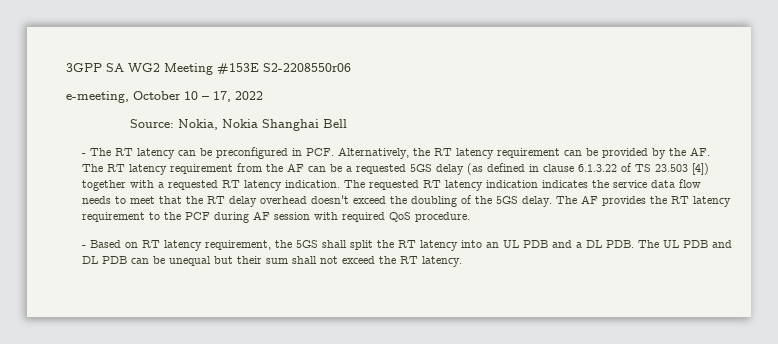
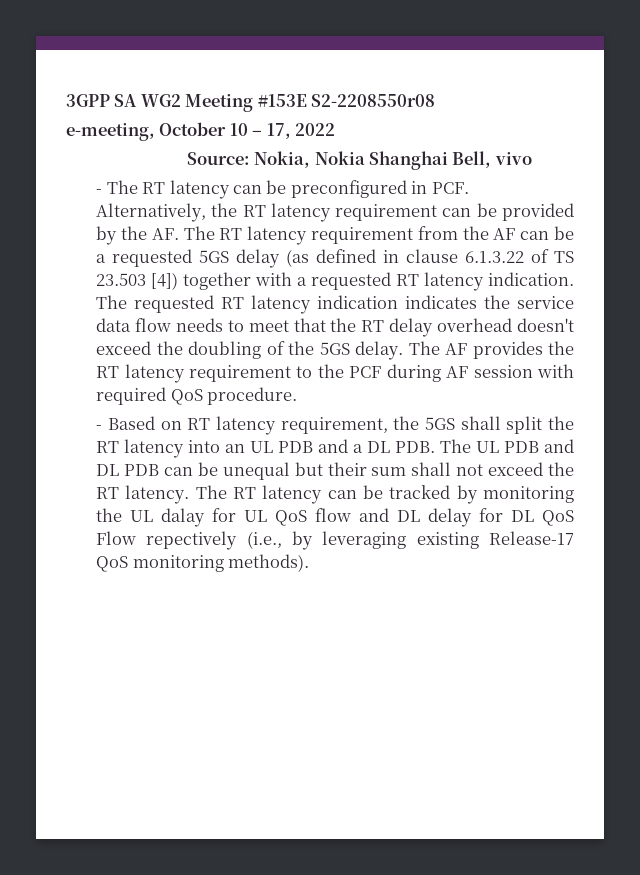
[263,63,351,72] S2-2208550r06 -> [311,94,436,107] S2-2208550r08
[323,119,348,128] Bell -> [452,151,532,168] Bell, vivo
(463, 261) none -> [195,485,574,504] [96,508,575,527] [96,531,574,550] [96,554,310,572] The RT latency can be tracked by monitoring the UL dalay for UL QoS flow and DL delay for DL QoS Flow repectively (i.e., by leveraging existing Release-17 QoS monitoring methods).

